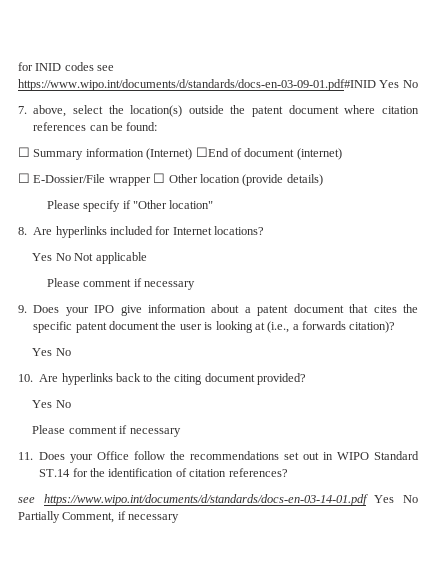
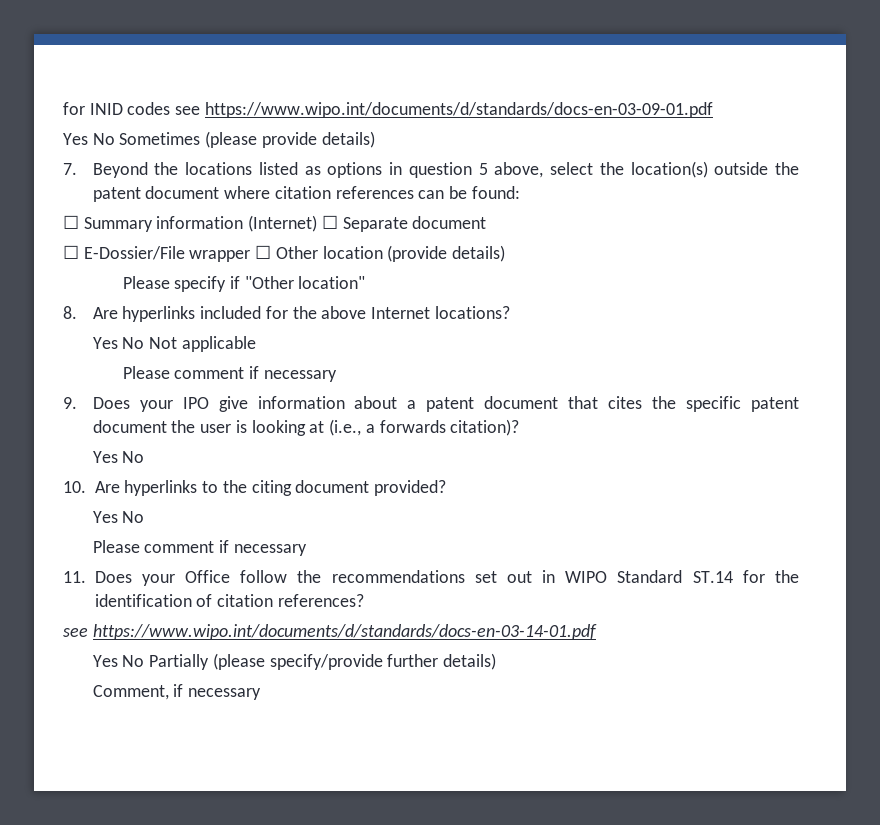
[18,79,418,91] [18,106,27,114] https://www.wipo.int/documents/d/standards/docs-en-03-09-01.pdf#INID Yes No // 7. -> [204,102,713,118] [63,131,375,148] [63,162,488,178] https://www.wipo.int/documents/d/standards/docs-en-03-09-01.pdf // Yes No Sometimes (please provide details) // 7. Beyond the locations listed as options in question 5
[195,147,342,160] ☐End of document (internet) -> [321,215,487,232] ☐ Separate document
(171, 230) none -> [292,306,367,319] the above
[116,373,141,382] back -> (198, 488) none
(368, 500) none -> (597, 632) //
(60, 517) none -> [212,653,497,670] (please specify/provide further details) //

